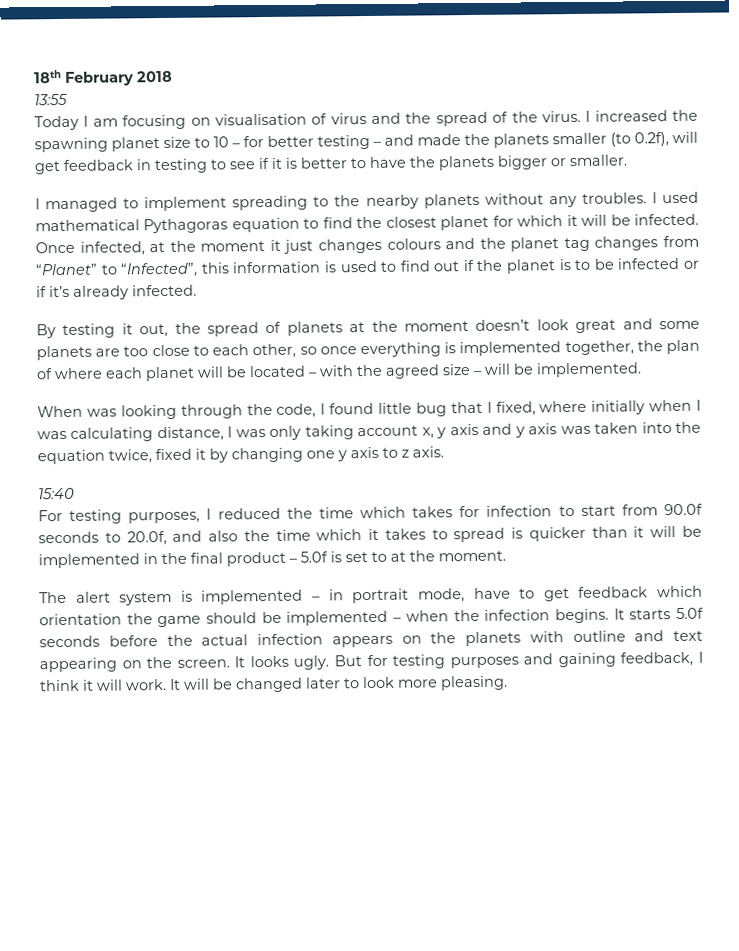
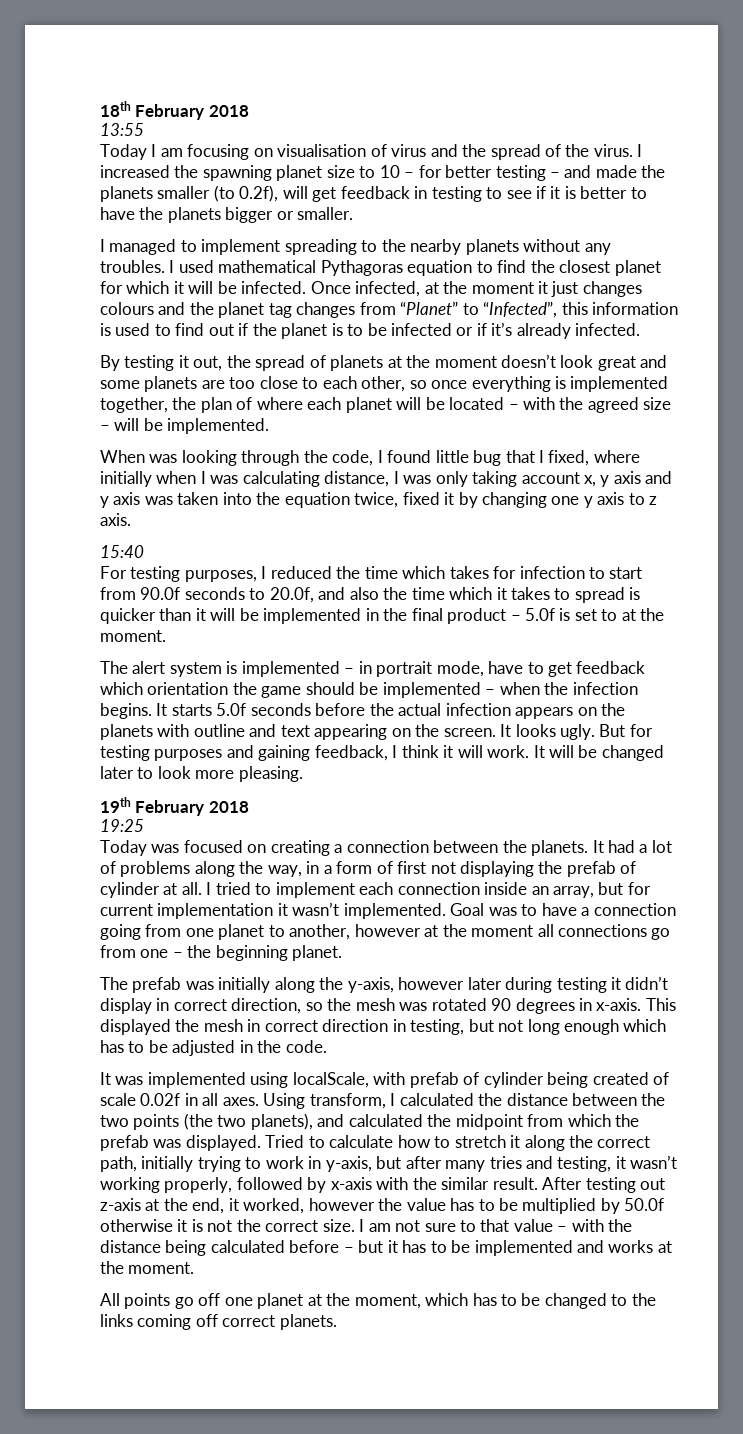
(508, 683) none -> [100,797,249,816] [100,819,144,832] [100,840,672,856] [100,861,637,877] [100,882,651,898] [100,902,676,919] [100,924,671,940] [100,945,343,961] [100,976,669,993] [100,998,676,1014] [100,1019,667,1035] [100,1040,327,1056] [100,1072,670,1088] [100,1093,666,1109] [100,1113,640,1130] [100,1135,651,1151] [100,1155,678,1172] [100,1177,666,1193] [100,1198,665,1214] [100,1219,633,1232] [100,1240,672,1256] [100,1261,195,1274] [100,1293,656,1309] [100,1314,337,1330] // 19th February 2018 // 19:25 // Today was focused on creating a connection between the planets. It had a lot of problems along the way, in a form of first not displaying the prefab of cylinder at all. I tried to implement each connection inside an array, but for current implementation it wasn’t implemented. Goal was to have a connection going from one planet to another, however at the moment all connections go from one – the beginning planet. // The prefab was initially along the y-axis, however later during testing it didn’t display in correct direction, so the mesh was rotated 90 degrees in x-axis. This displayed the mesh in correct direction in testing, but not long enough which has to be adjusted in the code. // It was implemented using localScale, with prefab of cylinder being created of scale 0.02f in all axes. Using transform, I calculated the distance between the two points (the two planets), and calculated the midpoint from which the prefab was displayed. Tried to calculate how to stretch it along the correct path, initially trying to work in y-axis, but after many tries and testing, it wasn’t working properly, followed by x-axis with the similar result. After testing out z-axis at the end, it worked, however the value has to be multiplied by 50.0f otherwise it is not the correct size. I am not sure to that value – with the distance being calculated before – but it has to be implemented and works at the moment. // All points go off one planet at the moment, which has to be changed to the links coming off correct planets.

